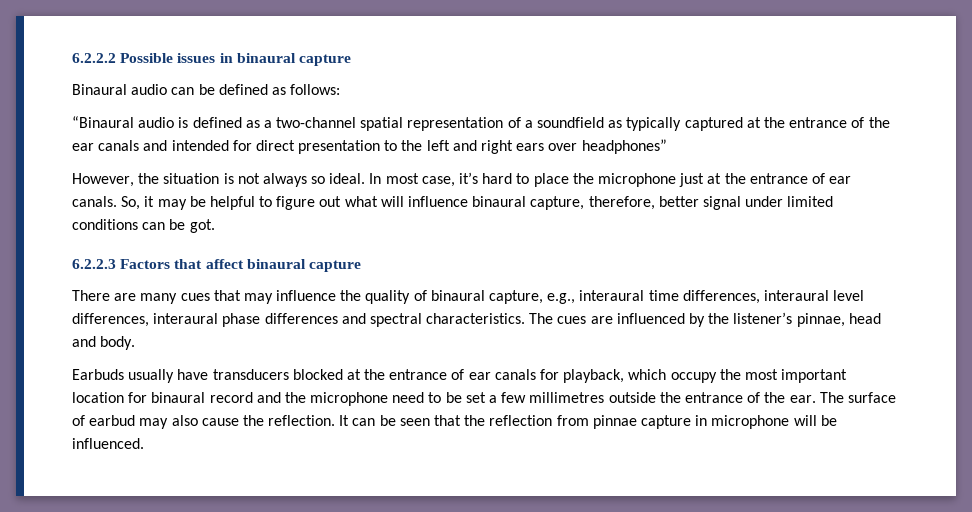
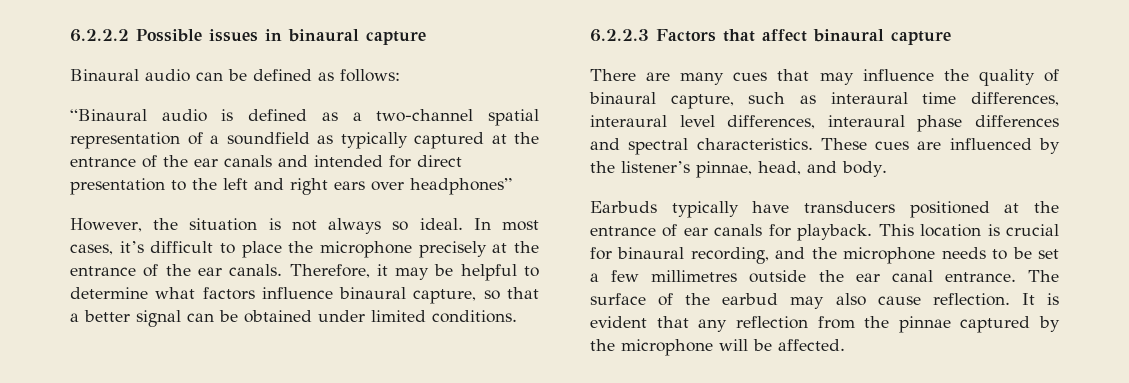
[421,172,513,187] case, it’s hard -> [70,241,214,255] cases, it’s difficult
[679,173,825,187] just at the entrance of -> [418,241,539,258] [70,264,191,277] precisely at the entrance of the
[121,196,141,210] So, -> [289,264,370,278] Therefore,
[276,196,834,210] [72,219,215,233] figure out what will influence binaural capture, therefore, better signal under limited conditions can be got. -> [70,287,539,304] [70,310,517,327] determine what factors influence binaural capture, so that a better signal can be obtained under limited conditions.
[547,293,576,304] e.g., -> [748,92,816,104] such as
[529,313,554,324] The -> [820,138,867,150] These
[848,313,881,324] head -> [758,161,801,175] head,
[128,369,175,383] usually -> [671,201,739,218] typically
[292,369,343,380] blocked -> [909,201,990,218] positioned
[563,369,848,383] [72,392,124,403] playback, which occupy the most important location -> [797,224,1059,241] playback. This location is crucial
[209,392,253,403] record -> [690,247,769,264] recording,
[392,392,425,403] need -> [941,247,986,259] needs
[684,392,816,403] entrance of the ear. -> [855,270,1016,282] ear canal entrance.
(85, 420) none -> [685,293,711,305] the
[242,415,264,426] the -> (921, 300) none
[352,415,708,429] can be seen that the reflection from pinnae capture in -> [1047,293,1059,305] [590,316,1060,333] [590,339,615,351] is evident that any reflection from the pinnae captured by the
[72,438,144,449] influenced. -> [778,339,845,351] affected.

